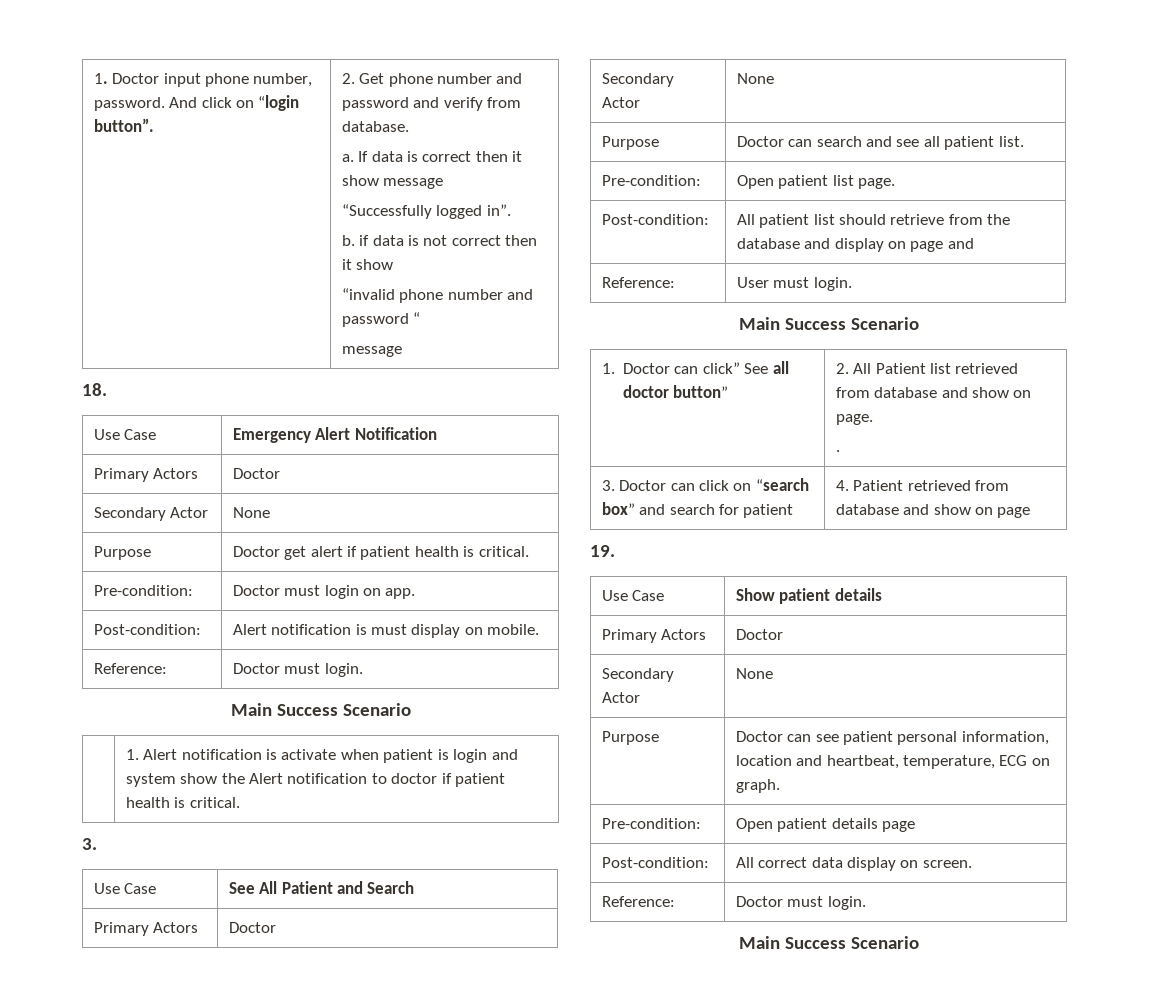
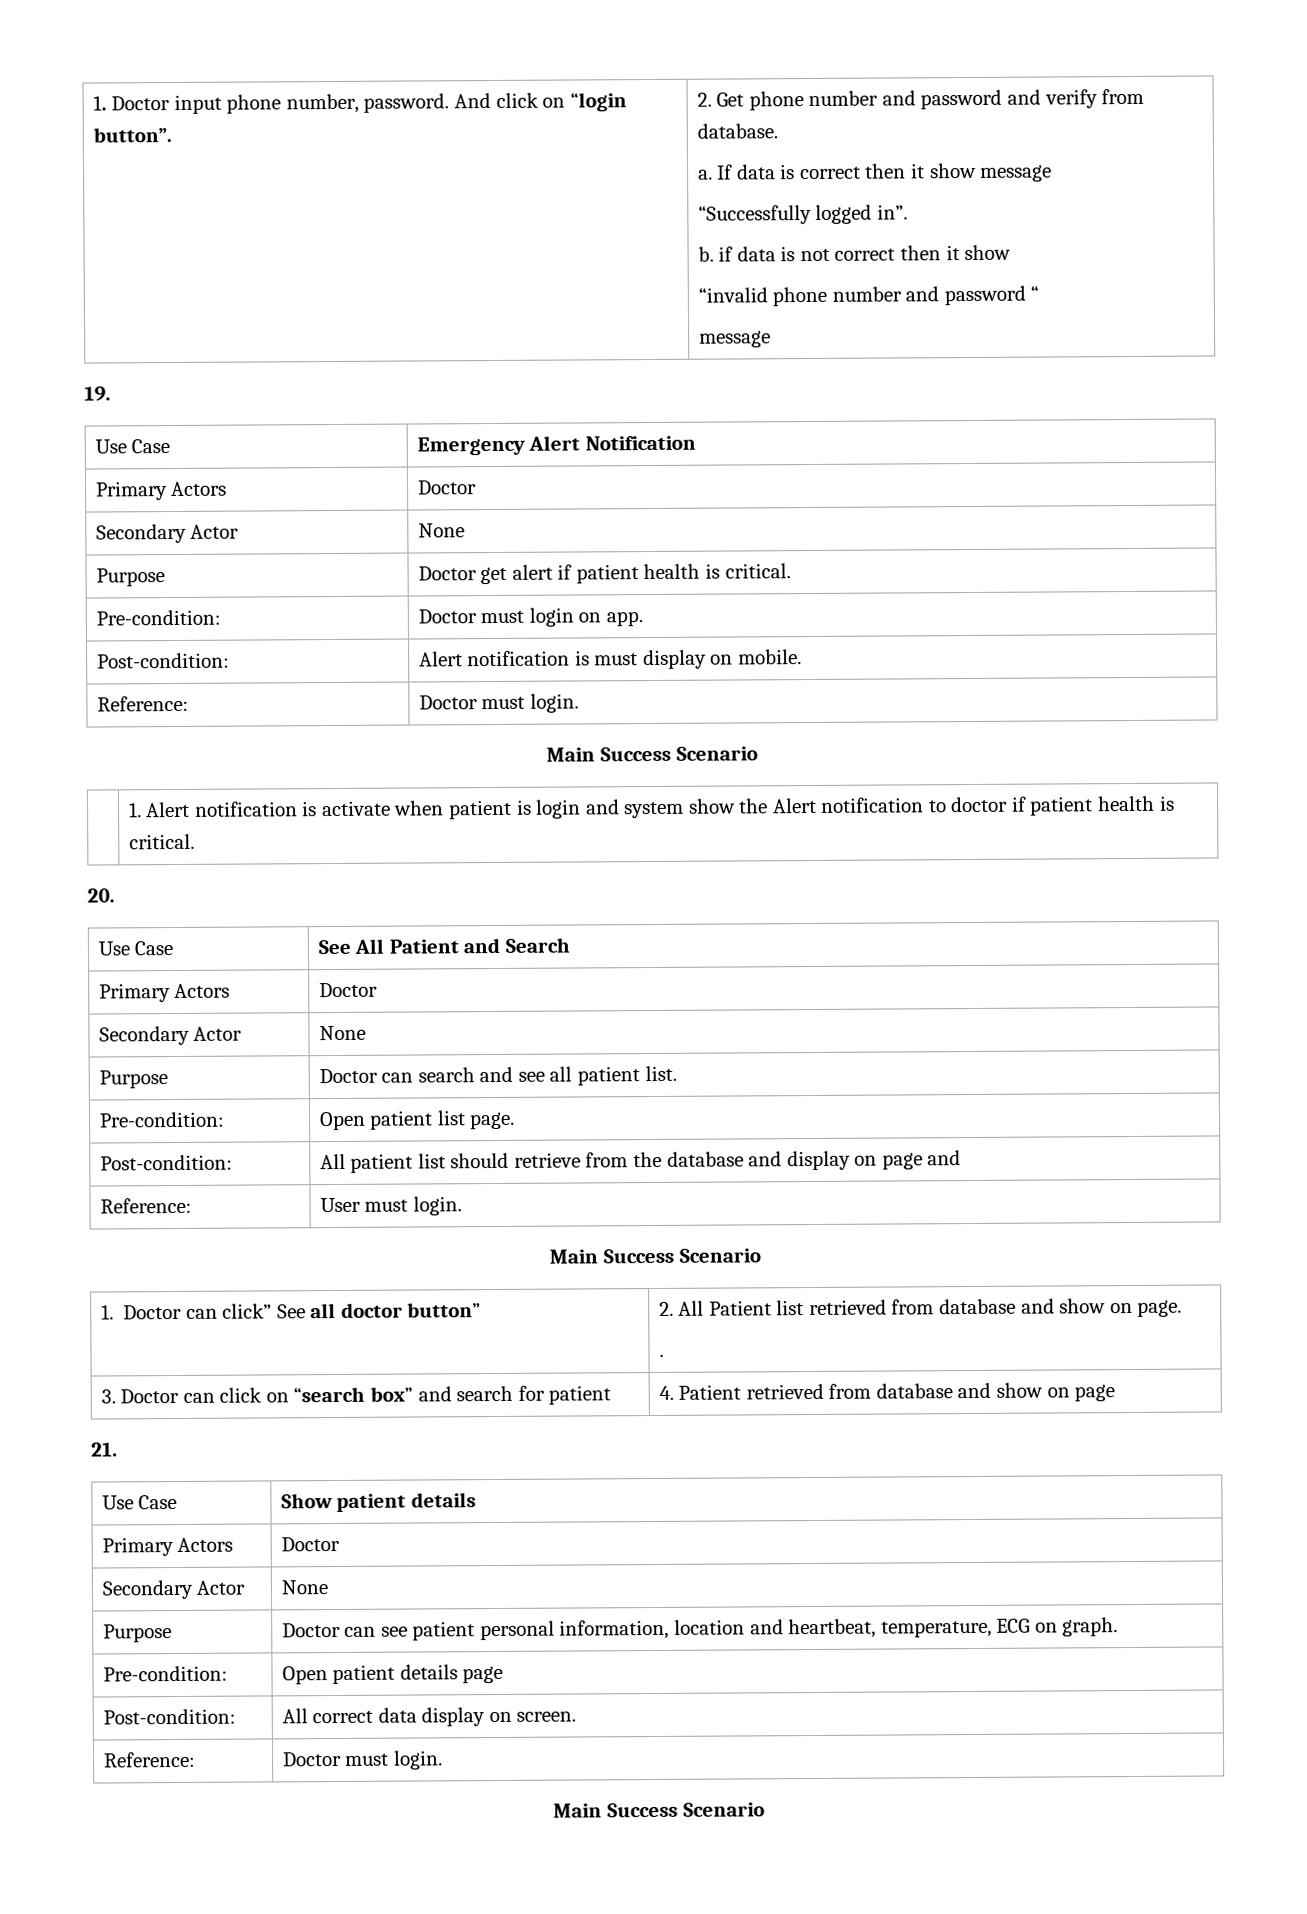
[82,383,107,396] 18. -> [84,386,111,402] 19.
[82,838,97,850] 3. -> [87,888,115,903] 20.
[590,545,615,557] 19. -> [91,1442,118,1457] 21.

